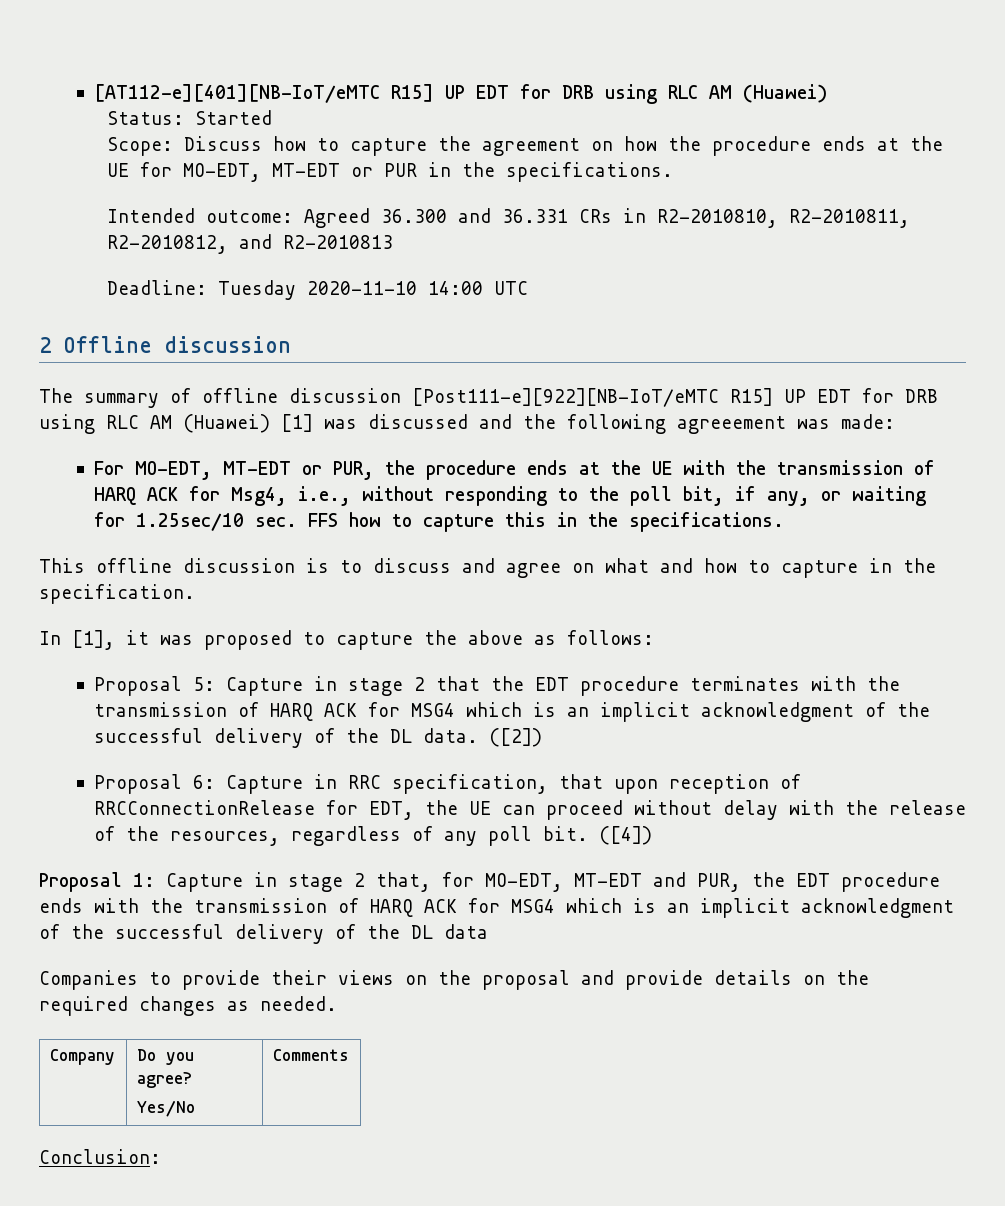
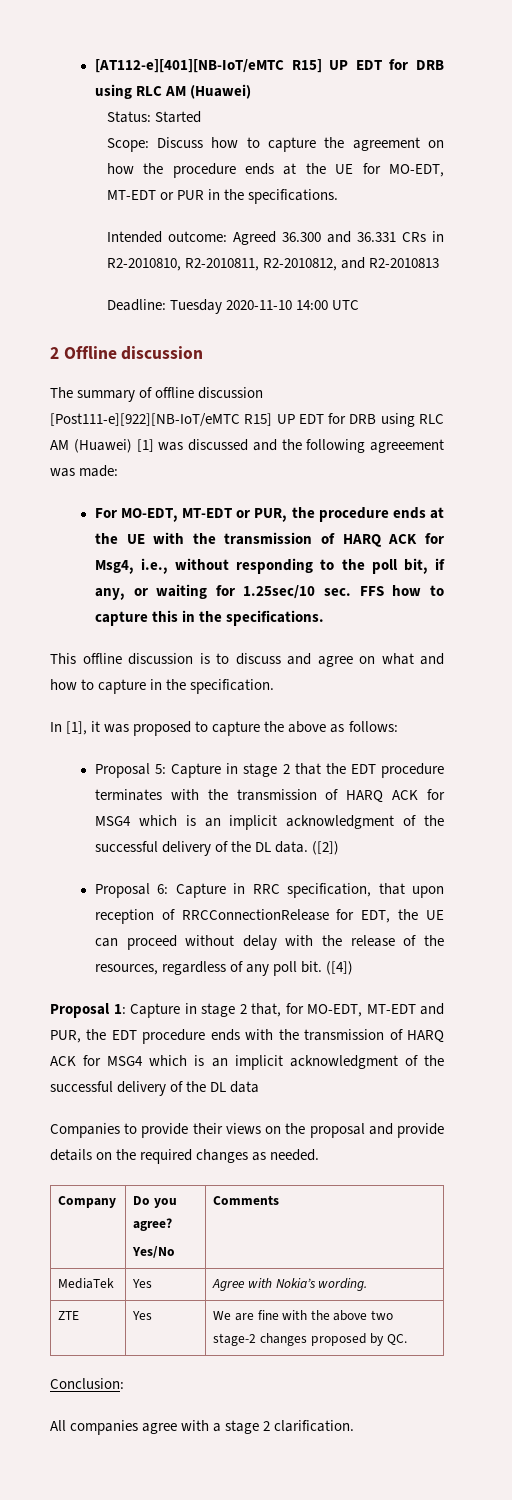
[39,1149,161,1164] // Conclusion: -> [58,1278,115,1289] [132,1279,153,1288] [212,1278,368,1291] [58,1311,80,1320] [132,1311,153,1320] [213,1310,394,1321] [213,1333,407,1346] [50,1378,124,1389] [50,1420,355,1435] // MediaTek | Yes | Agree with Nokia’s wording. // ZTE | Yes | We are fine with the above two stage-2 changes proposed by QC. // Conclusion: // All companies agree with a stage 2 clarification.

